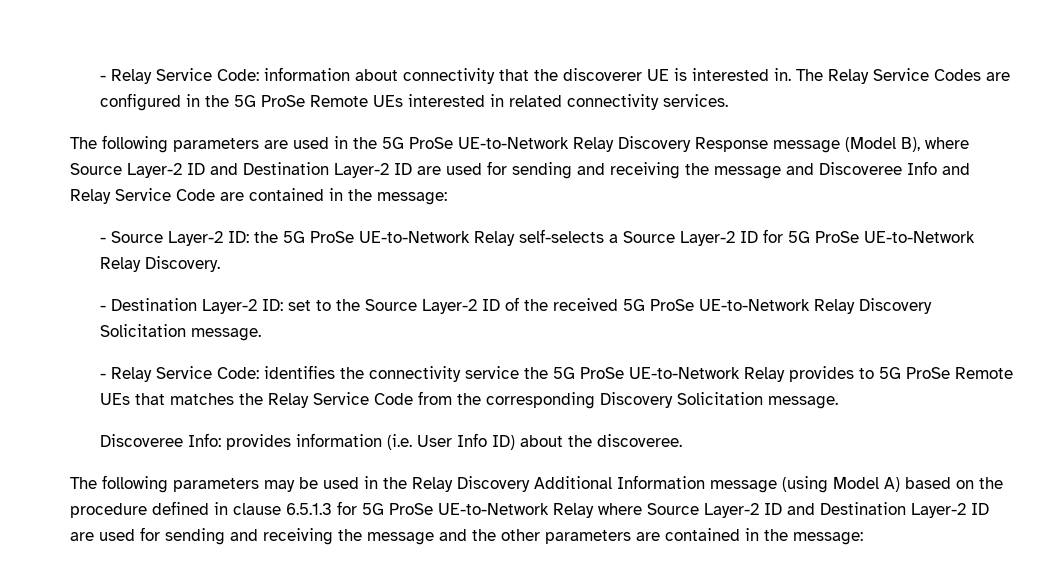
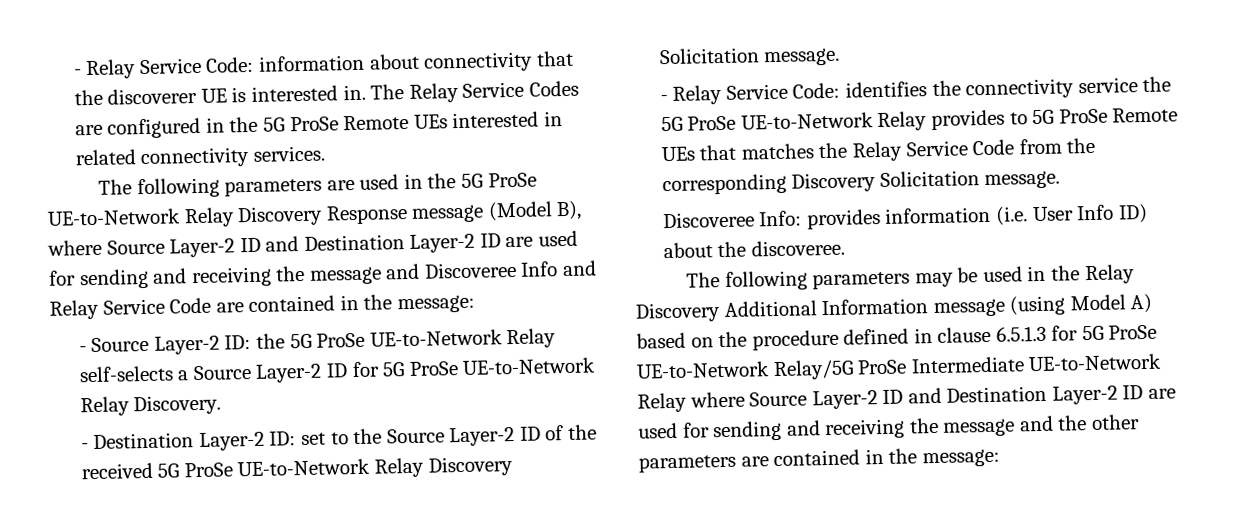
(549, 509) none -> [772,353,1163,381] Relay/5G ProSe Intermediate UE-to-Network

